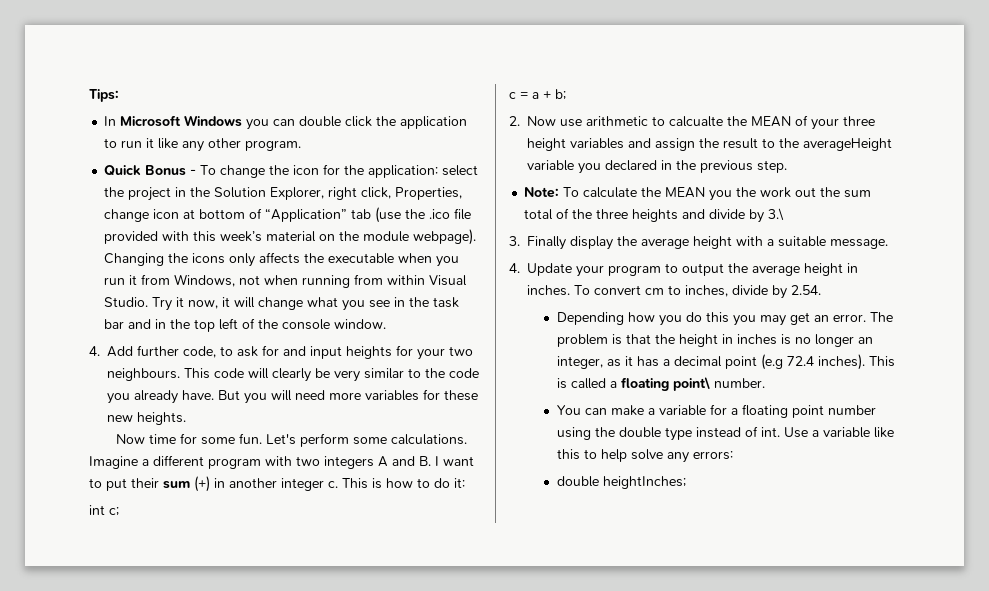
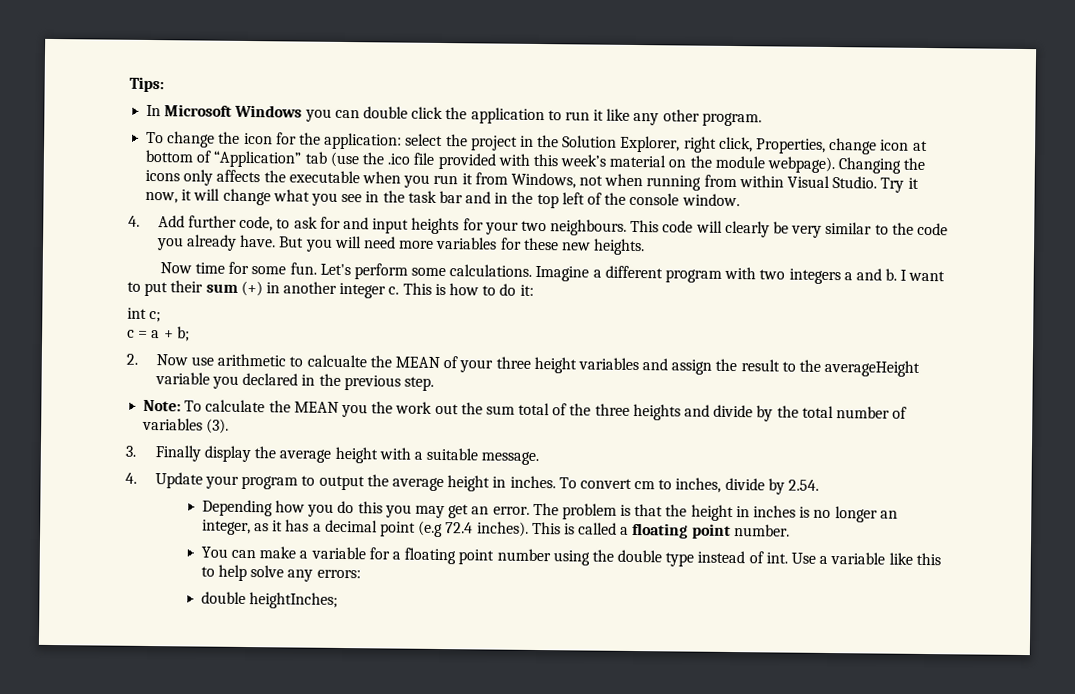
[104,165,197,176] Quick Bonus - -> (762, 119) none
[378,456,431,467] A and B. -> [843,268,898,281] a and b.
[768,208,785,221] 3.\ -> [776,405,908,419] [142,417,230,434] the total number of variables (3).
[672,377,710,391] point\ -> [691,523,731,539] point

